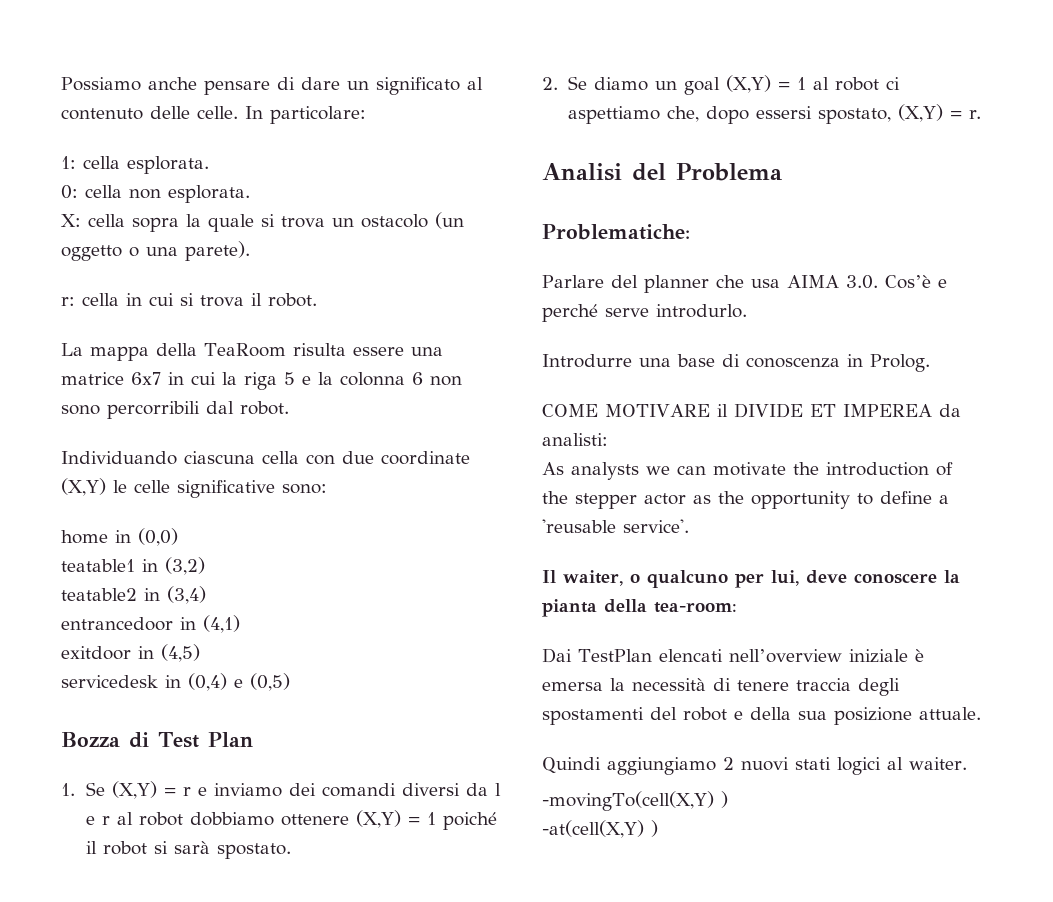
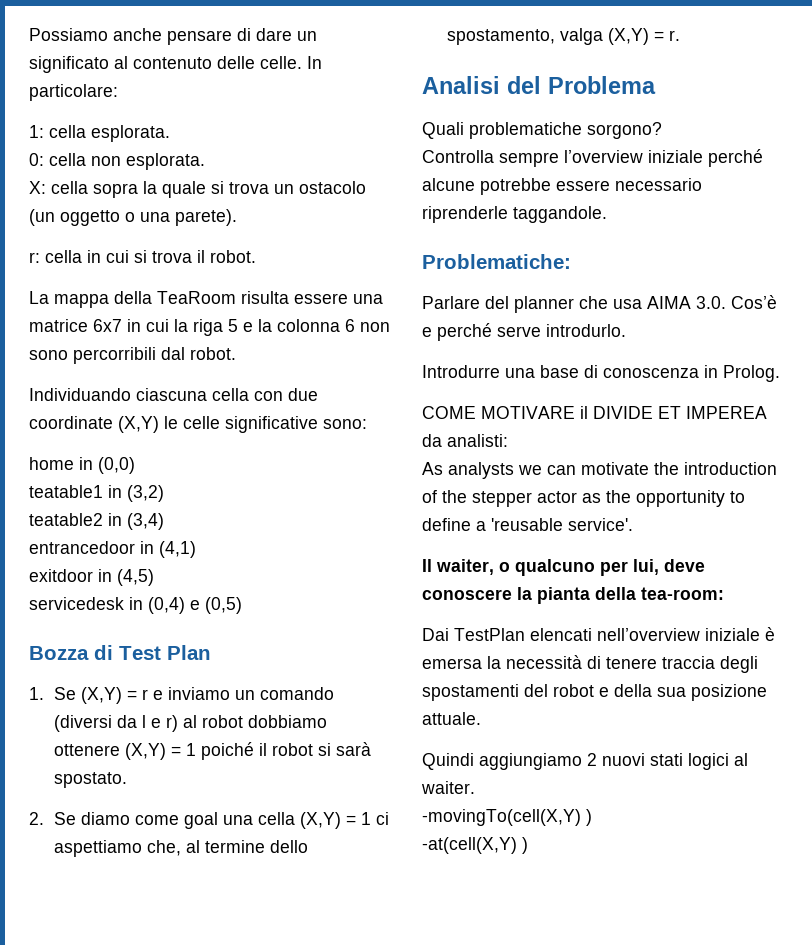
[289,783,461,797] dei comandi diversi -> [235,687,335,700] [54,715,113,732] un comando (diversi
[102,816,111,825] r -> [166,715,179,732] r)
[654,75,879,95] un goal (X,Y) = 1 al robot -> [135,812,372,829] come goal una cella (X,Y) = 1
[705,106,891,124] dopo essersi spostato, -> [186,840,309,853] [447,28,604,45] al termine dello spostamento, valga
(782, 172) none -> [422,122,662,139] [422,149,763,167] [422,178,702,195] [422,206,607,223] // Quali problematiche sorgono? // Controlla sempre l’overview iniziale perché alcune potrebbe essere necessario riprenderle taggandole.

